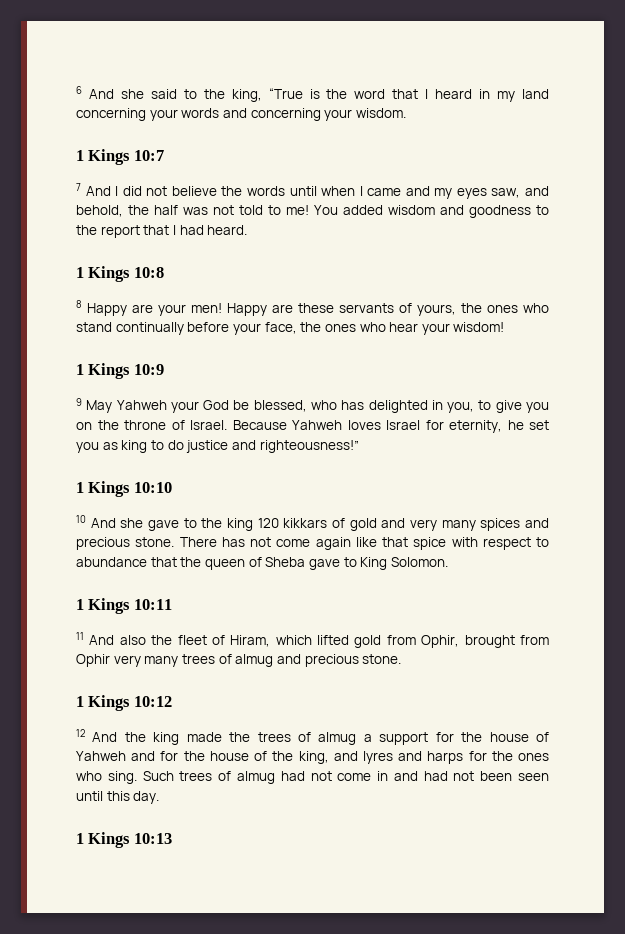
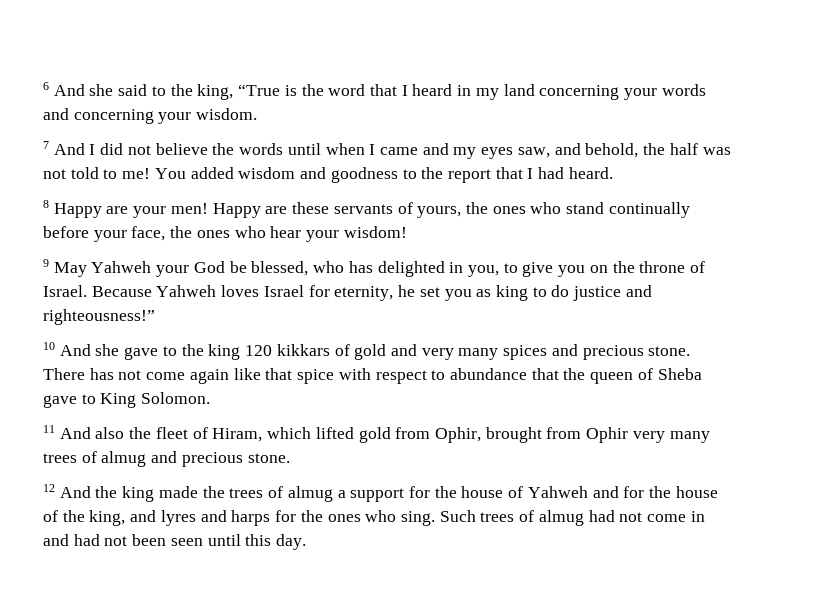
[76,149,164,165] // 1 Kings 10:7 -> (258, 114) none
[76,266,164,282] // 1 Kings 10:8 -> (613, 173) none
[76,363,164,379] // 1 Kings 10:9 -> (407, 232) none
[76,481,172,497] // 1 Kings 10:10 -> (155, 317) none
[76,598,172,614] // 1 Kings 10:11 -> (211, 398) none
[76,695,172,711] // 1 Kings 10:12 -> (290, 458) none
[76,832,172,848] // 1 Kings 10:13 -> (307, 542) none

